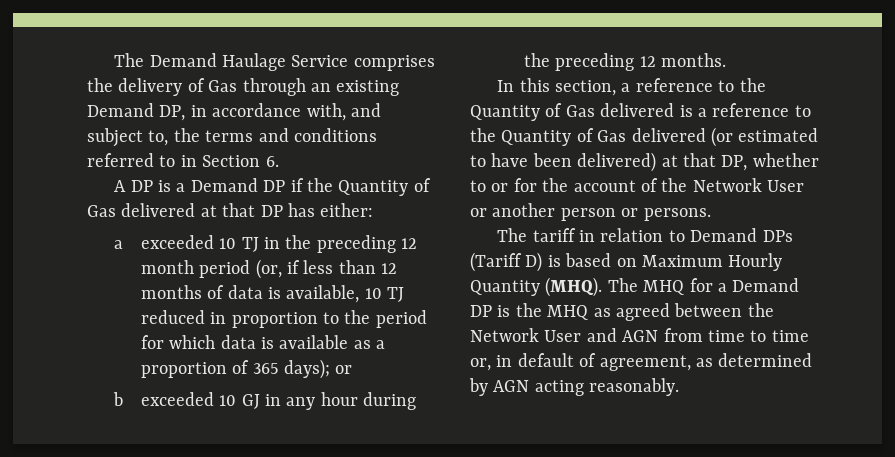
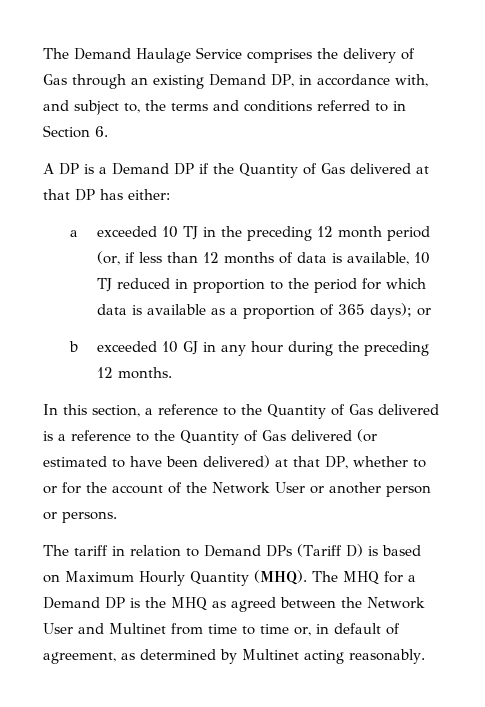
[622,330,659,342] AGN -> [109,623,166,634] Multinet
[493,380,530,392] AGN -> [242,649,299,660] Multinet

